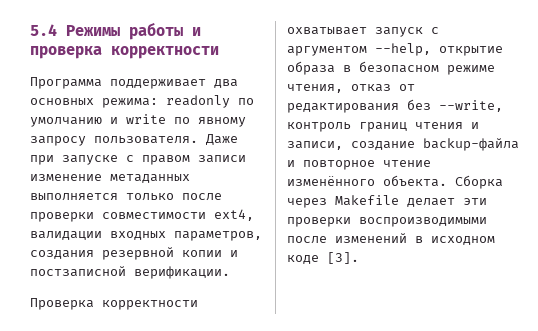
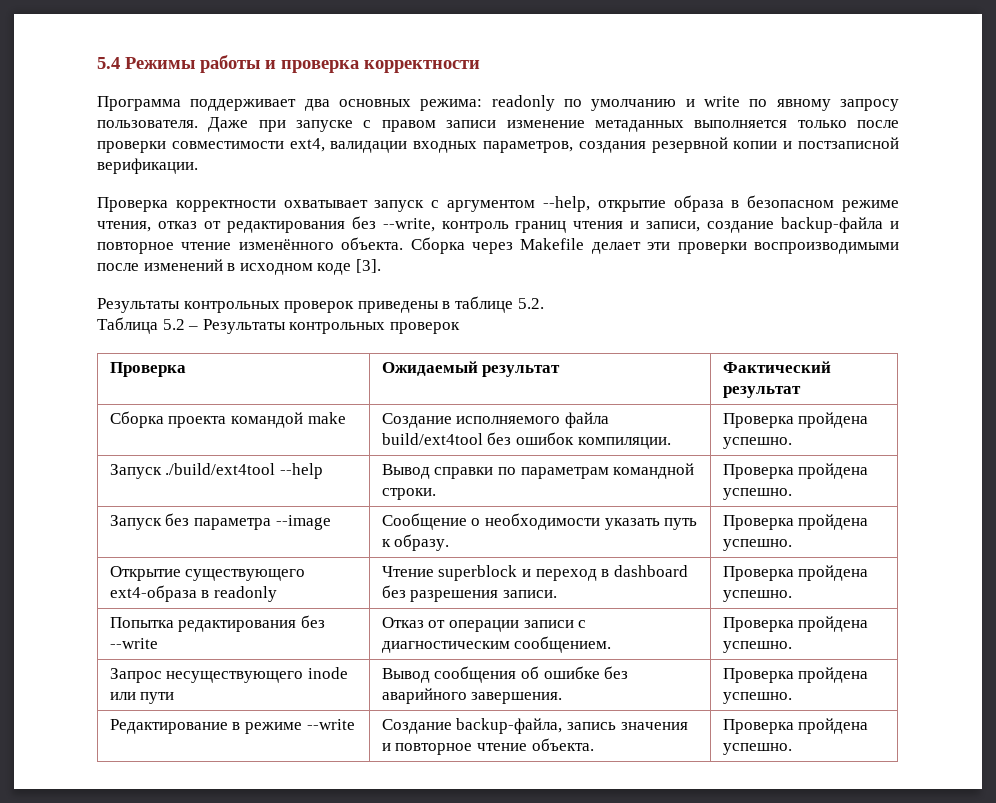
(359, 258) none -> [97,296,544,313] [97,317,460,334] [109,362,186,377] [381,361,561,377] [722,361,831,373] [722,386,801,398] [109,411,346,428] [381,412,609,428] [381,432,671,449] [722,412,869,428] [722,437,792,449] [109,463,323,479] [381,463,695,479] [381,488,436,500] [722,463,869,479] [722,488,792,500] [109,513,331,530] [381,513,698,530] [381,534,450,551] [722,514,869,530] [722,539,792,551] [109,566,306,581] [109,585,277,602] [381,565,688,581] [381,585,557,602] [722,565,869,581] [722,590,792,602] [109,615,325,632] [109,638,158,649] [381,617,587,632] [381,636,612,653] [722,616,869,632] [722,641,792,653] [109,667,348,683] [109,692,175,704] [381,666,629,683] [381,688,563,704] [722,667,869,683] [722,692,792,704] [109,719,355,734] [381,718,688,734] [381,738,594,755] [722,718,869,734] [722,743,792,755] // Результаты контрольных проверок приведены в таблице 5.2. // Таблица 5.2 – Результаты контрольных проверок // Проверка | Ожидаемый результат | Фактический результат // Сборка проекта командой make | Создание исполняемого файла build/ext4tool без ошибок компиляции. | Проверка пройдена успешно. // Запуск ./build/ext4tool --help | Вывод справки по параметрам командной строки. | Проверка пройдена успешно. // Запуск без параметра --image | Сообщение о необходимости указать путь к образу. | Проверка пройдена успешно. // Открытие существующего ext4-образа в readonly | Чтение superblock и переход в dashboard без разрешения записи. | Проверка пройдена успешно. // Попытка редактирования без --write | Отказ от операции записи с диагностическим сообщением. | Проверка пройдена успешно. // Запрос несуществующего inode или пути | Вывод сообщения об ошибке без аварийного завершения. | Проверка пройдена успешно. // Редактирование в режиме --write | Создание backup-файла, запись значения и повторное чтение объекта. | Проверка пройдена успешно.

